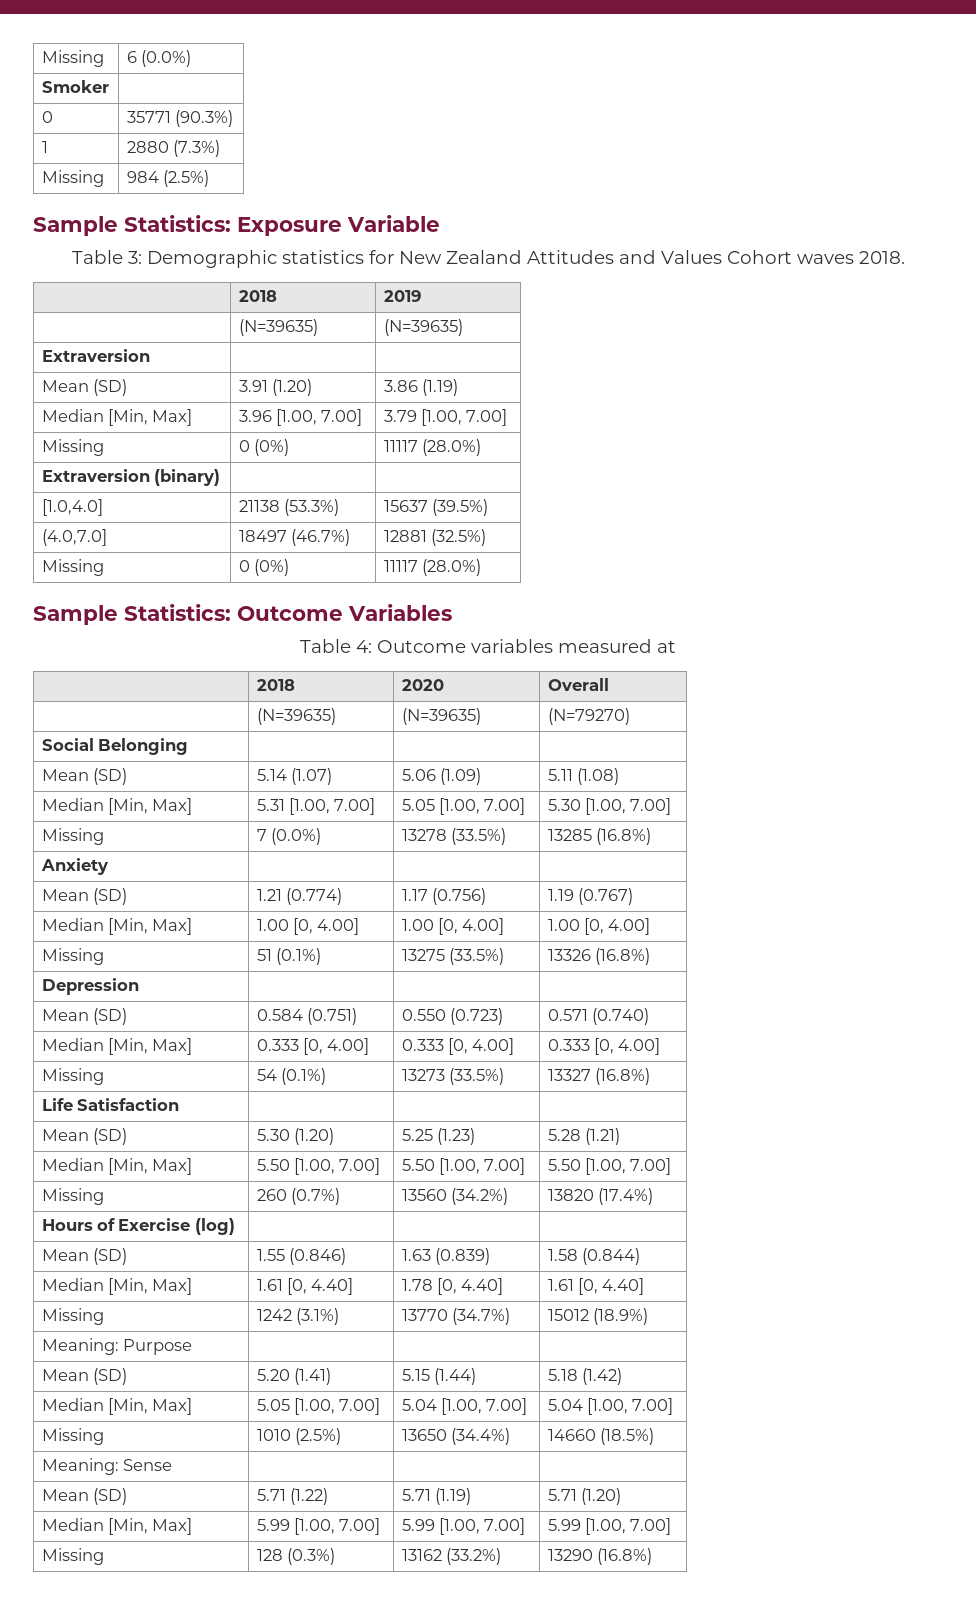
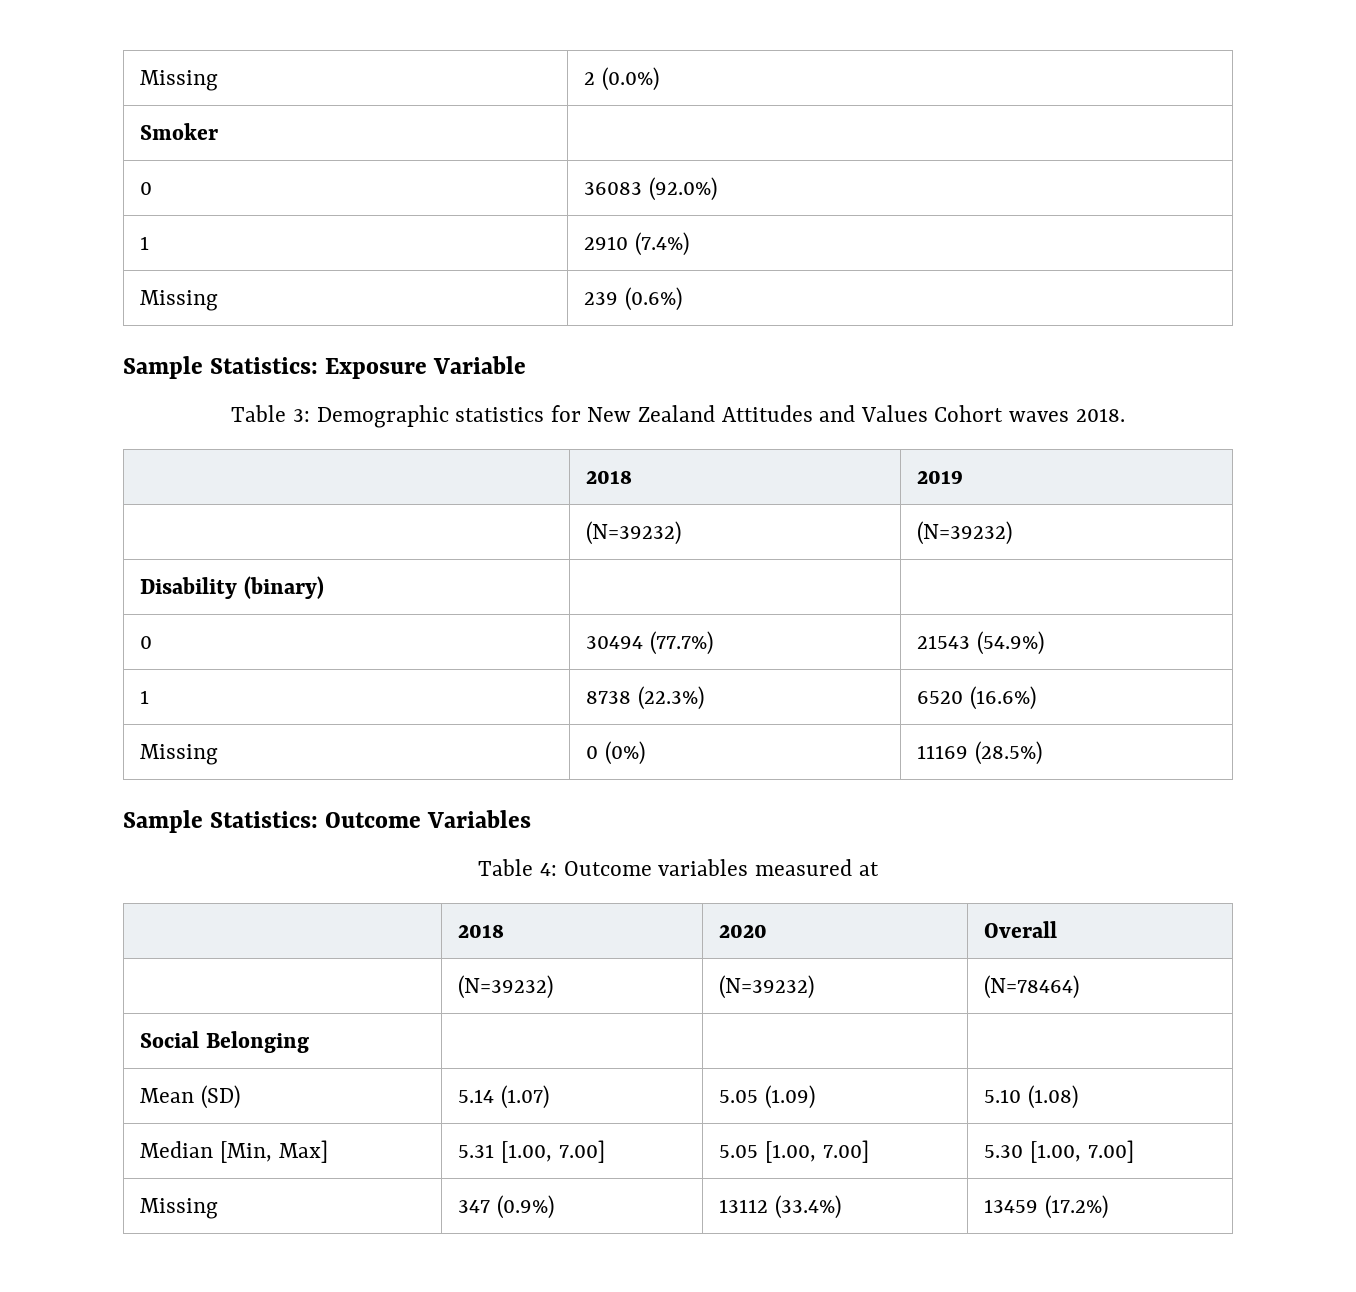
[41,50,104,67] [126,51,137,63] Missing | 6 -> [140,70,219,91] [584,72,596,85] Missing | 2
[126,110,234,127] [41,141,48,153] [126,140,221,157] [41,170,104,187] [126,170,210,187] 35771 (90.3%) // 1 | 2880 (7.3%) // Missing | 984 (2.5%) -> [584,177,717,201] [140,236,150,250] [584,232,689,256] [140,290,219,311] [584,287,682,311] 36083 (92.0%) // 1 | 2910 (7.4%) // Missing | 239 (0.6%)
[238,319,318,336] [383,319,463,336] [41,349,150,362] [41,379,128,396] [238,379,313,396] [383,379,459,396] [41,409,193,426] [238,409,363,426] [383,409,508,426] [41,439,104,456] [238,439,290,456] [383,439,482,456] [41,469,221,486] [41,499,103,516] [238,499,340,516] [383,499,489,516] [41,529,107,546] [238,529,351,546] [383,529,487,546] [41,559,104,576] [238,559,290,576] [383,559,482,576] (N=39635) | (N=39635) // Extraversion | | // Mean (SD) | 3.91 (1.20) | 3.86 (1.19) // Median [Min, Max] | 3.96 [1.00, 7.00] | 3.79 [1.00, 7.00] // Missing | 0 (0%) | 11117 (28.0%) // Extraversion (binary) | | // [1.0,4.0] | 21138 (53.3%) | 15637 (39.5%) // (4.0,7.0] | 18497 (46.7%) | 12881 (32.5%) // Missing | 0 (0%) | 11117 (28.0%) -> [586,521,682,545] [917,521,1013,545] [140,576,324,599] [140,636,153,649] [586,631,713,655] [917,631,1044,655] [140,690,150,704] [586,686,704,710] [917,686,1036,710] [140,744,219,765] [586,741,645,765] [917,741,1042,765] (N=39232) | (N=39232) // Disability (binary) | | // 0 | 30494 (77.7%) | 21543 (54.9%) // 1 | 8738 (22.3%) | 6520 (16.6%) // Missing | 0 (0%) | 11169 (28.5%)
[256,708,336,725] [401,708,481,725] [547,708,630,725] (N=39635) | (N=39635) | (N=79270) -> [458,975,554,999] [719,975,815,999] [984,975,1080,999] (N=39232) | (N=39232) | (N=78464)
[401,769,436,781] 5.06 -> [719,1090,759,1103] 5.05
[547,769,573,781] 5.11 -> [984,1089,1022,1103] 5.10
[256,828,322,845] [401,828,507,845] [547,828,652,845] [40,858,108,875] [41,888,128,905] [256,888,343,905] [401,888,487,905] [547,888,634,905] [41,918,193,935] [256,918,360,935] [401,918,505,935] [547,918,651,935] [41,948,104,965] [256,948,322,965] [401,948,505,965] [547,948,651,965] [41,978,139,995] [41,1008,128,1025] [256,1008,358,1025] [401,1008,504,1025] [547,1008,650,1025] [41,1038,193,1055] [256,1038,370,1055] [401,1038,515,1055] [547,1038,661,1055] [41,1068,104,1085] [256,1068,327,1085] [401,1068,505,1085] [547,1068,651,1085] [41,1098,180,1111] [41,1128,128,1145] [256,1128,335,1145] [401,1128,476,1145] [547,1128,621,1145] [41,1158,193,1175] [256,1158,381,1175] [401,1158,526,1175] [547,1158,672,1175] [41,1188,104,1205] [256,1188,341,1205] [401,1188,509,1205] [547,1188,654,1205] [41,1218,235,1235] [41,1248,128,1265] [256,1248,347,1265] [401,1248,491,1265] [547,1248,641,1265] [41,1278,193,1295] [256,1278,354,1295] [401,1278,504,1295] [547,1278,645,1295] [41,1308,104,1325] [256,1308,340,1325] [401,1308,511,1325] [547,1308,649,1325] [41,1338,193,1355] [41,1368,128,1385] [256,1368,332,1385] [401,1368,477,1385] [547,1368,623,1385] [41,1398,193,1415] [256,1398,381,1415] [401,1398,528,1415] [547,1398,674,1415] [41,1428,104,1445] [256,1428,342,1445] [401,1428,511,1445] [547,1428,655,1445] [41,1458,173,1475] [41,1488,128,1505] [256,1488,329,1505] [401,1488,472,1505] [547,1488,622,1505] [41,1518,193,1535] [256,1518,381,1535] [401,1518,526,1535] [547,1518,672,1535] [41,1548,104,1565] [256,1548,336,1565] [401,1548,502,1565] [547,1548,653,1565] 7 (0.0%) | 13278 (33.5%) | 13285 (16.8%) // Anxiety | | | // Mean (SD) | 1.21 (0.774) | 1.17 (0.756) | 1.19 (0.767) // Median [Min, Max] | 1.00 [0, 4.00] | 1.00 [0, 4.00] | 1.00 [0, 4.00] // Missing | 51 (0.1%) | 13275 (33.5%) | 13326 (16.8%) // Depression | | | // Mean (SD) | 0.584 (0.751) | 0.550 (0.723) | 0.571 (0.740) // Median [Min, Max] | 0.333 [0, 4.00] | 0.333 [0, 4.00] | 0.333 [0, 4.00] // Missing | 54 (0.1%) | 13273 (33.5%) | 13327 (16.8%) // Life Satisfaction | | | // Mean (SD) | 5.30 (1.20) | 5.25 (1.23) | 5.28 (1.21) // Median [Min, Max] | 5.50 [1.00, 7.00] | 5.50 [1.00, 7.00] | 5.50 [1.00, 7.00] // Missing | 260 (0.7%) | 13560 (34.2%) | 13820 (17.4%) // Hours of Exercise (log) | | | // Mean (SD) | 1.55 (0.846) | 1.63 (0.839) | 1.58 (0.844) // Median [Min, Max] | 1.61 [0, 4.40] | 1.78 [0, 4.40] | 1.61 [0, 4.40] // Missing | 1242 (3.1%) | 13770 (34.7%) | 15012 (18.9%) // Meaning: Purpose | | | // Mean (SD) | 5.20 (1.41) | 5.15 (1.44) | 5.18 (1.42) // Median [Min, Max] | 5.05 [1.00, 7.00] | 5.04 [1.00, 7.00] | 5.04 [1.00, 7.00] // Missing | 1010 (2.5%) | 13650 (34.4%) | 14660 (18.5%) // Meaning: Sense | | | // Mean (SD) | 5.71 (1.22) | 5.71 (1.19) | 5.71 (1.20) // Median [Min, Max] | 5.99 [1.00, 7.00] | 5.99 [1.00, 7.00] | 5.99 [1.00, 7.00] // Missing | 128 (0.3%) | 13162 (33.2%) | 13290 (16.8%) -> [458,1195,554,1219] [719,1195,841,1219] [984,1195,1108,1219] 347 (0.9%) | 13112 (33.4%) | 13459 (17.2%)

